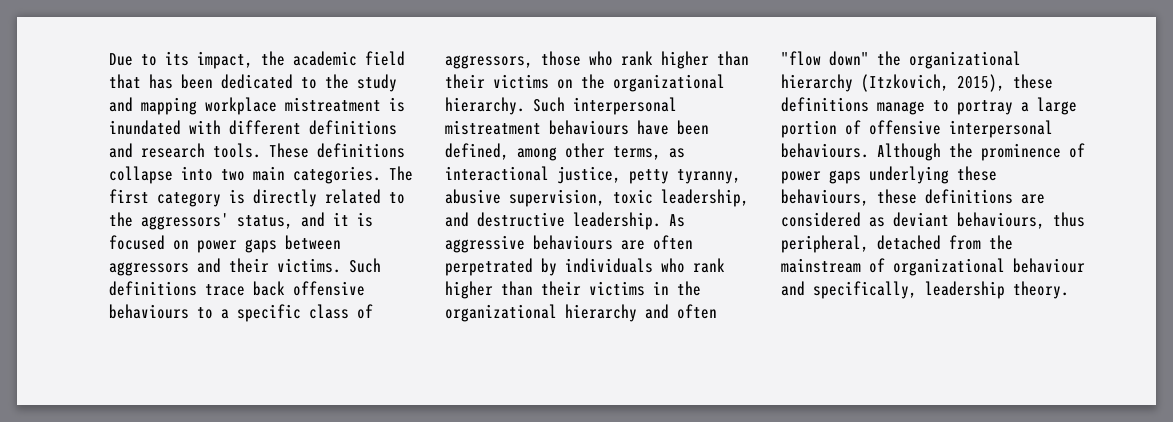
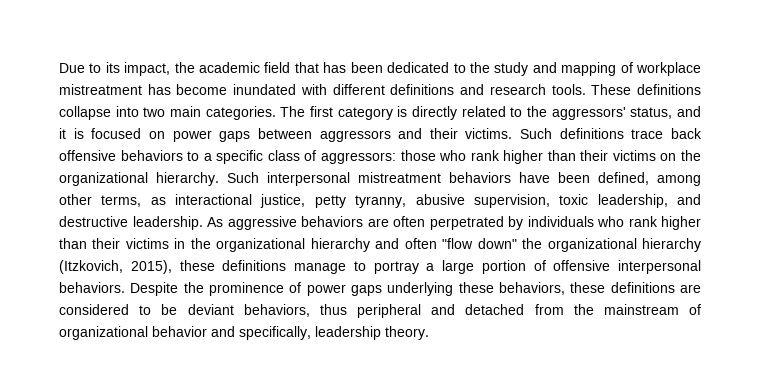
(197, 106) none -> [620,62,633,73] of
[389,97,405,112] is -> [147,84,228,95] has become
[109,304,189,319] behaviours -> [120,150,183,161] behaviors
[445,55,533,69] aggressors, -> [320,152,396,164] aggressors:
[549,120,629,135] behaviours -> [449,172,511,183] behaviors
[533,235,613,250] behaviours -> [301,216,363,227] behaviors
[781,143,941,161] behaviours. Although -> [59,282,179,296] behaviors. Despite
[781,189,869,206] behaviours, -> [498,282,565,295] behaviors,
[869,212,1085,229] [781,235,869,253] as deviant behaviours, thus peripheral, -> [139,304,456,318] to be deviant behaviors, thus peripheral and
[1013,258,1085,273] behaviour -> [152,326,207,337] behavior

